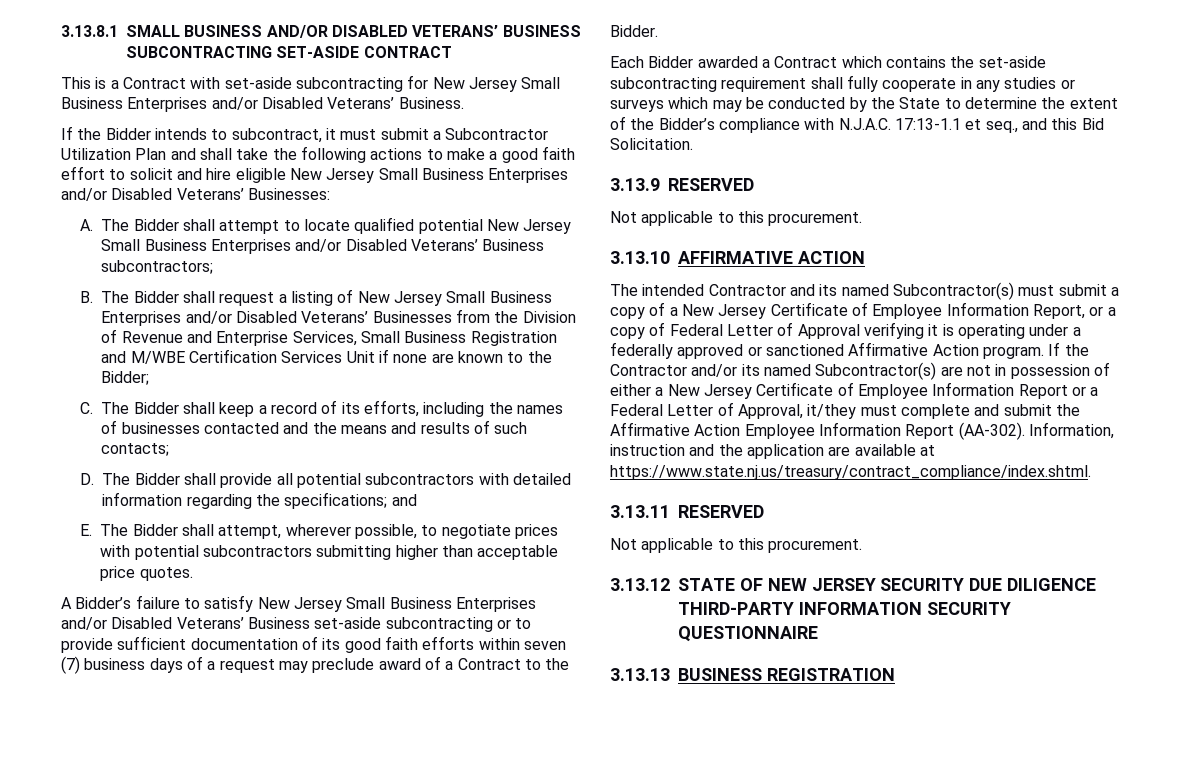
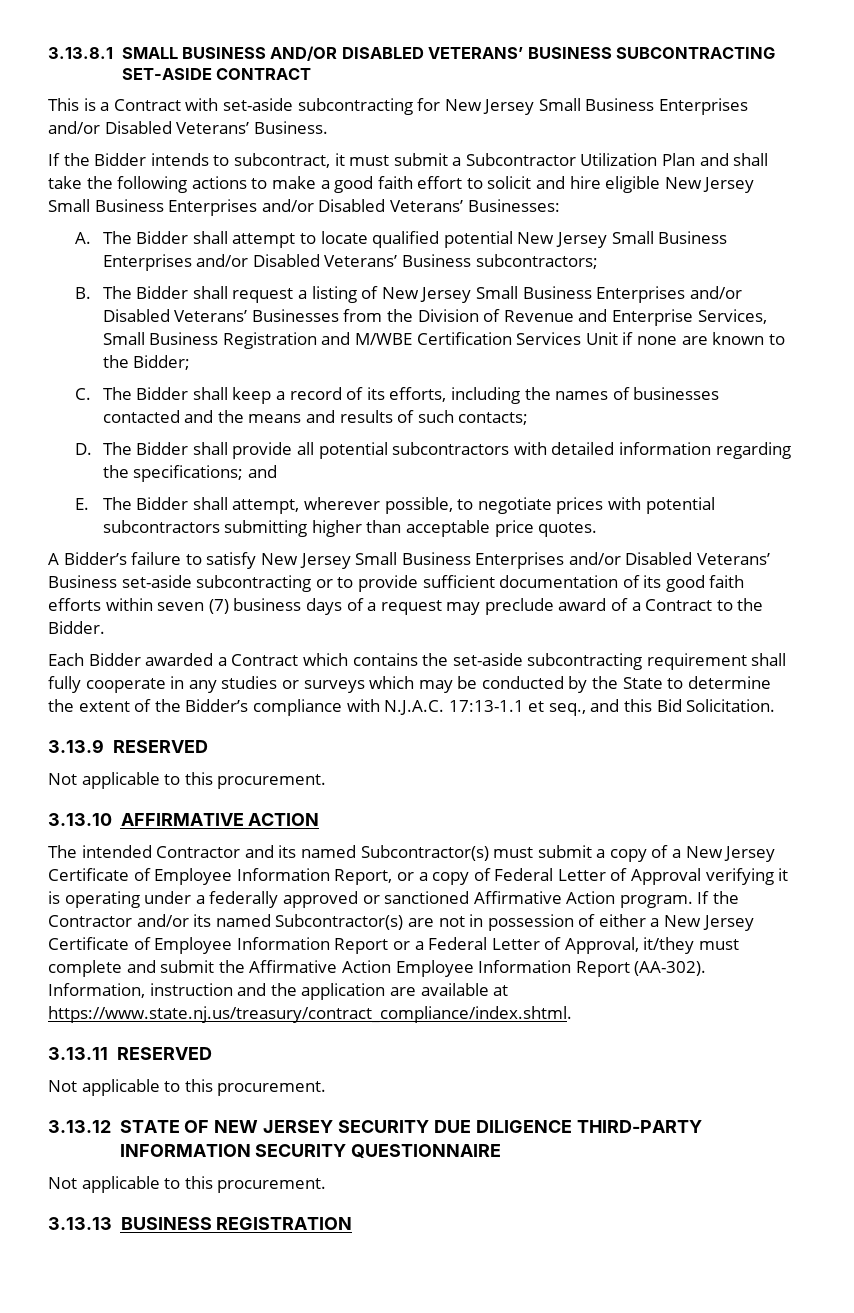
(818, 634) none -> [48,1176,327,1193] // Not applicable to this procurement.

